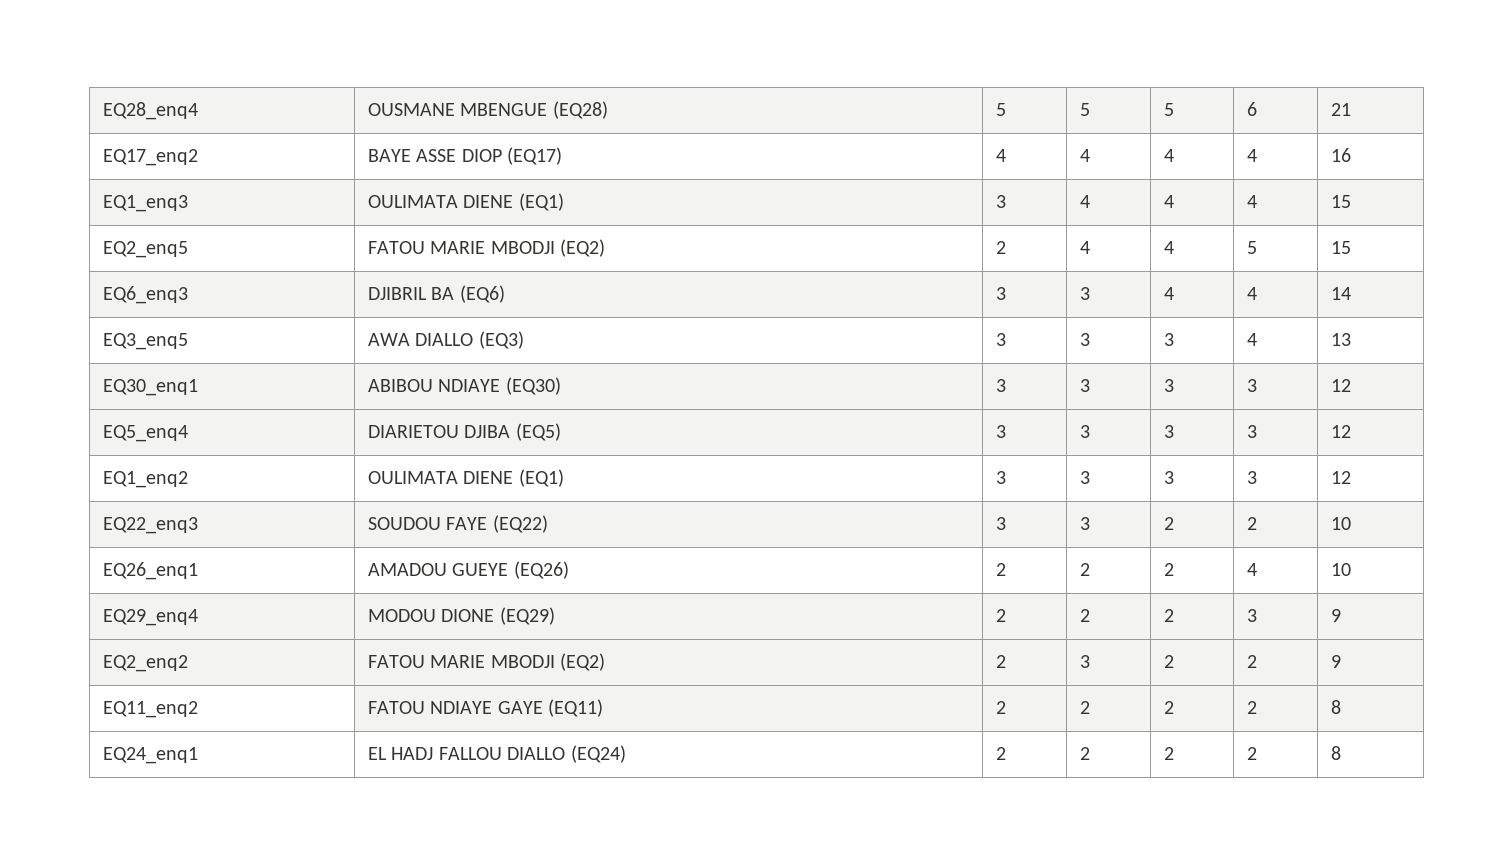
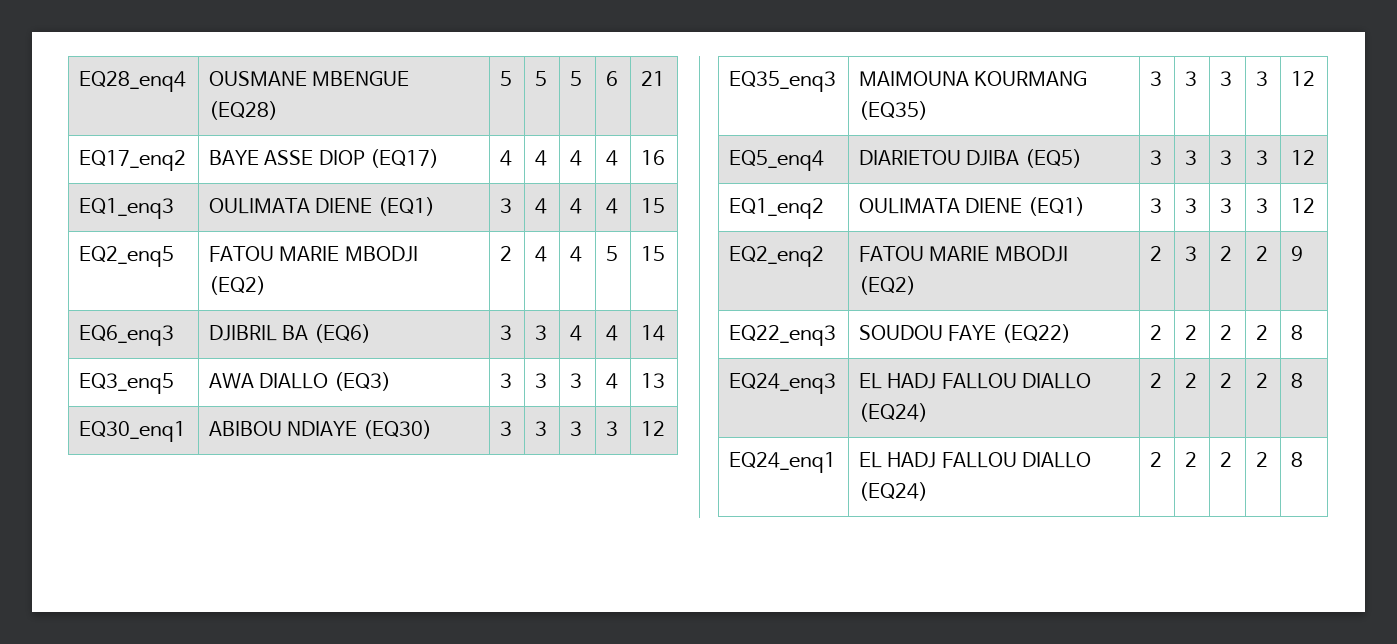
(1352, 385) none -> [729,71,837,92] [859,71,1088,86] [859,101,929,120] [1150,71,1163,86] [1185,71,1198,86] [1220,71,1233,86] [1256,71,1269,86] [1291,71,1316,86] // EQ35_enq3 | MAIMOUNA KOURMANG (EQ35) | 3 | 3 | 3 | 3 | 12
[103,517,199,534] [368,515,548,533] [996,517,1007,530] [1080,517,1091,530] [1164,517,1175,530] [1247,517,1258,530] [1331,517,1352,530] [103,562,199,580] [368,561,569,579] [996,563,1007,576] [1080,563,1091,576] [1164,563,1175,576] [1247,563,1258,576] [1331,563,1352,576] [103,609,199,626] [368,607,555,625] [996,609,1007,622] [1080,609,1091,622] [1164,609,1175,622] [1247,609,1258,622] [1331,609,1342,622] // EQ22_enq3 | SOUDOU FAYE (EQ22) | 3 | 3 | 2 | 2 | 10 // EQ26_enq1 | AMADOU GUEYE (EQ26) | 2 | 2 | 2 | 4 | 10 // EQ29_enq4 | MODOU DIONE (EQ29) | 2 | 2 | 2 | 3 | 9 -> (1316, 205) none
[103,701,199,718] [368,699,604,717] EQ11_enq2 | FATOU NDIAYE GAYE (EQ11) -> [729,325,837,346] [859,324,1071,343] [1150,325,1163,340] [1185,325,1198,340] [1220,325,1233,340] [1256,325,1269,340] [1291,325,1304,340] [729,373,837,394] [859,373,1091,389] [859,403,929,422] EQ22_enq3 | SOUDOU FAYE (EQ22) | 2 | 2 | 2 | 2 | 8 // EQ24_enq3 | EL HADJ FALLOU DIALLO (EQ24)

